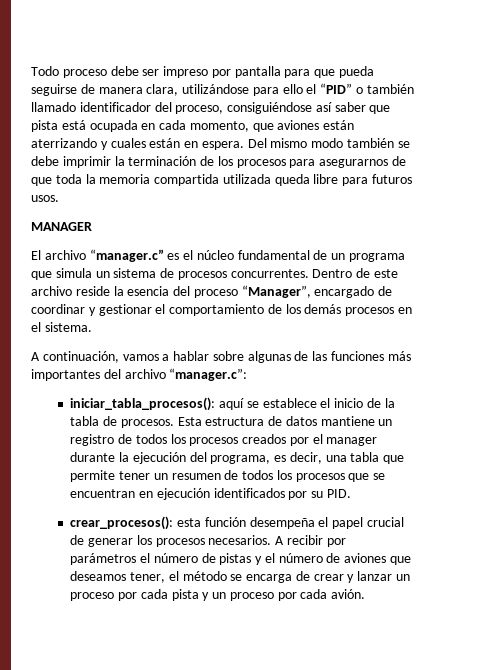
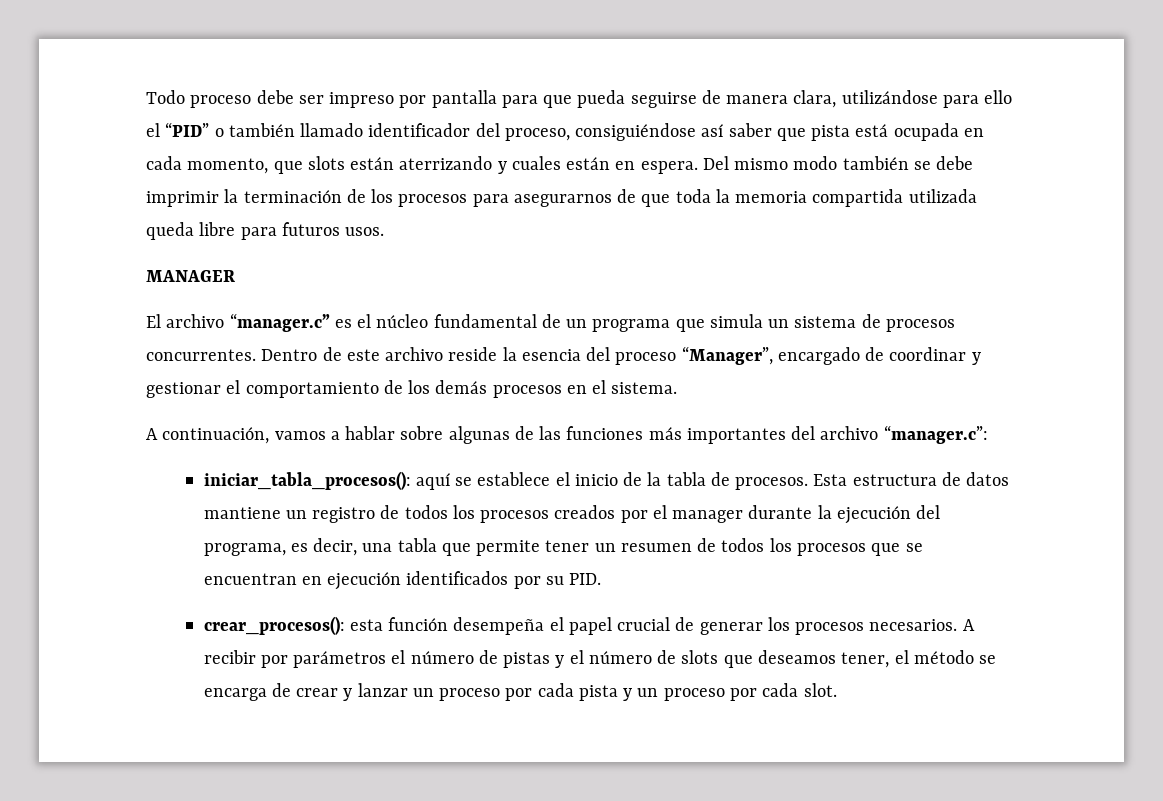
[277,120,320,130] aviones -> [307,156,345,170] slots
[344,553,387,563] aviones -> [681,650,719,664] slots
[331,589,366,599] avión. -> [803,683,837,697] slot.

